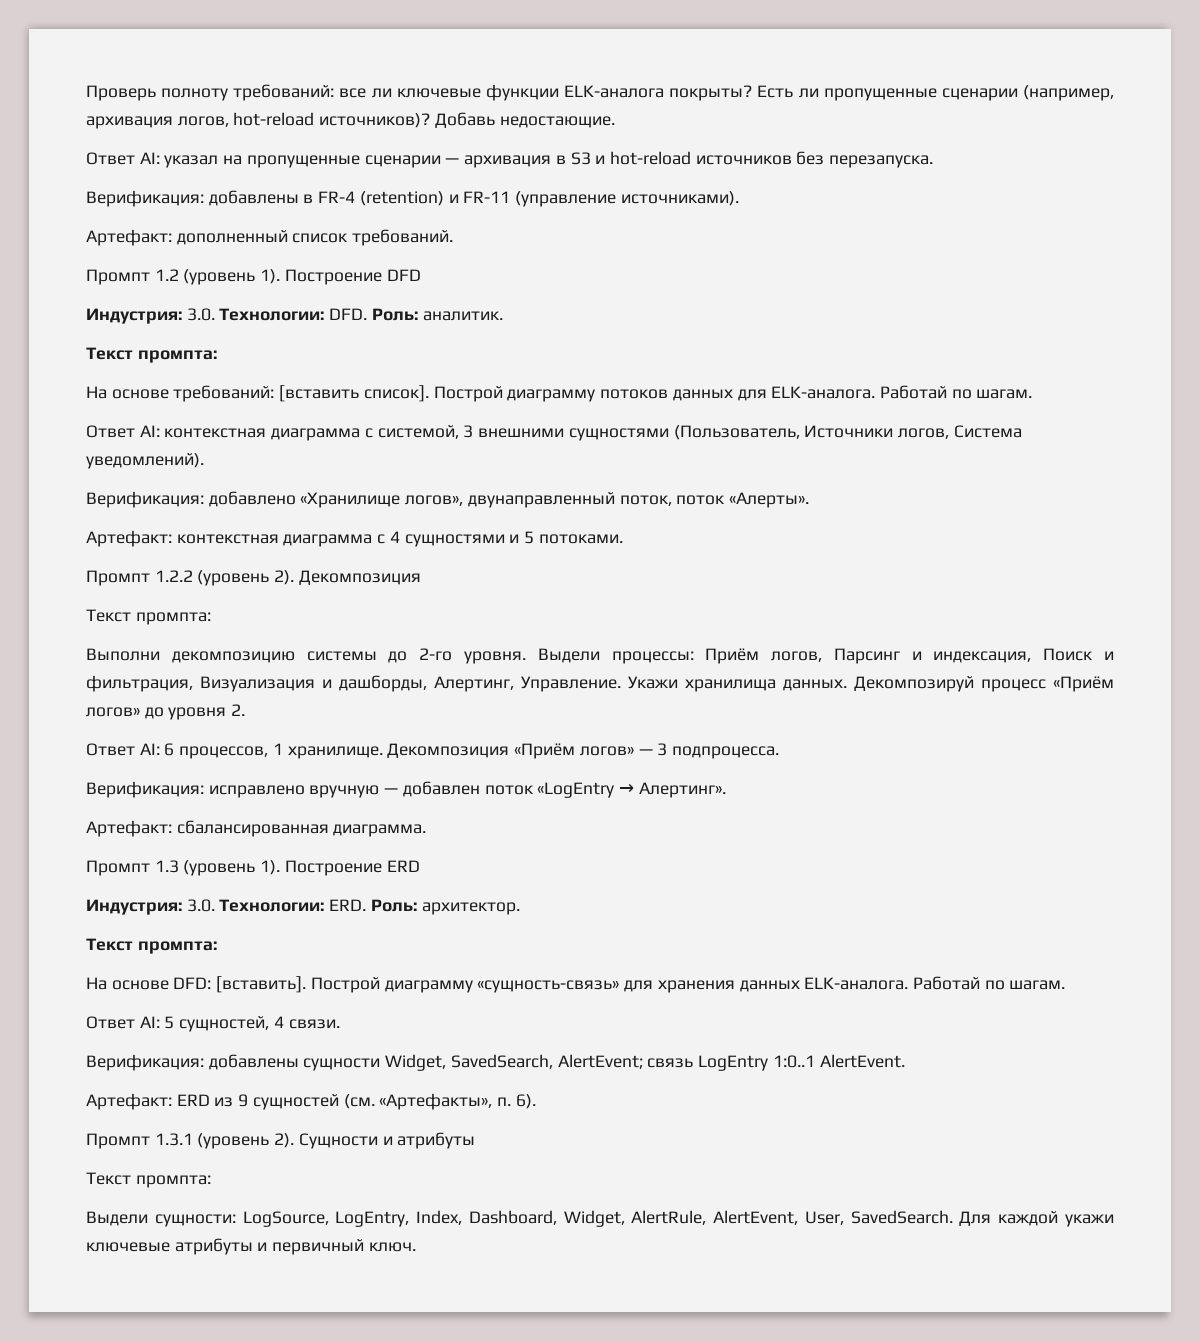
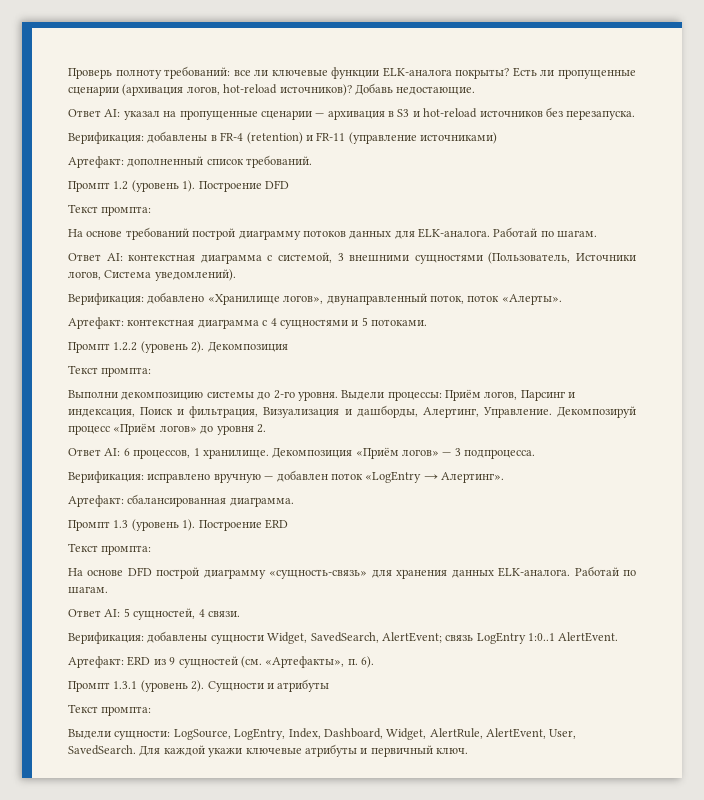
[1023,85,1114,101] [86,116,173,129] (например, архивация -> [122,84,184,96] (архивация
[620,191,739,206] источниками). -> [420,132,497,144] источниками)
[86,308,503,324] [86,347,217,363] [86,385,503,402] // Индустрия: 3.0. Технологии: DFD. Роль: аналитик. // Текст промпта: // На основе требований: [вставить список]. Построй -> [68,204,152,216] [68,227,236,240] // Текст промпта: // На основе требований построй
[628,676,847,692] Укажи хранилища данных. -> (552, 412) none
[86,899,520,915] [86,938,217,954] [86,976,380,993] // Индустрия: 3.0. Технологии: ERD. Роль: архитектор. // Текст промпта: // На основе DFD: [вставить]. Построй -> [68,543,152,555] [68,567,200,579] // Текст промпта: // На основе DFD построй

